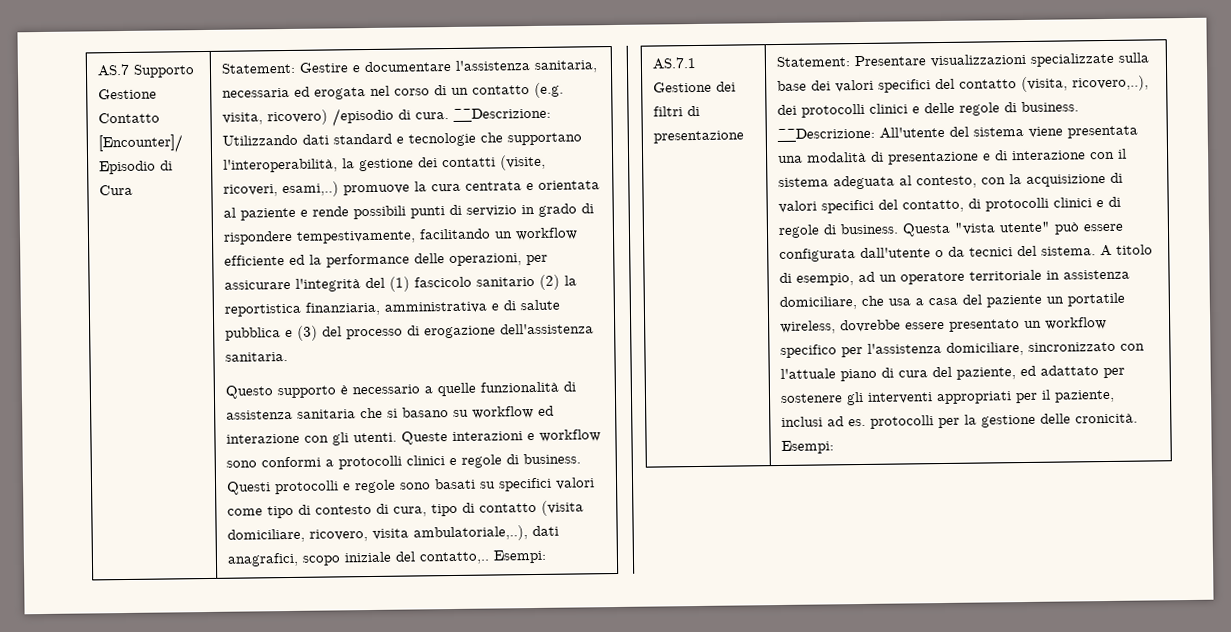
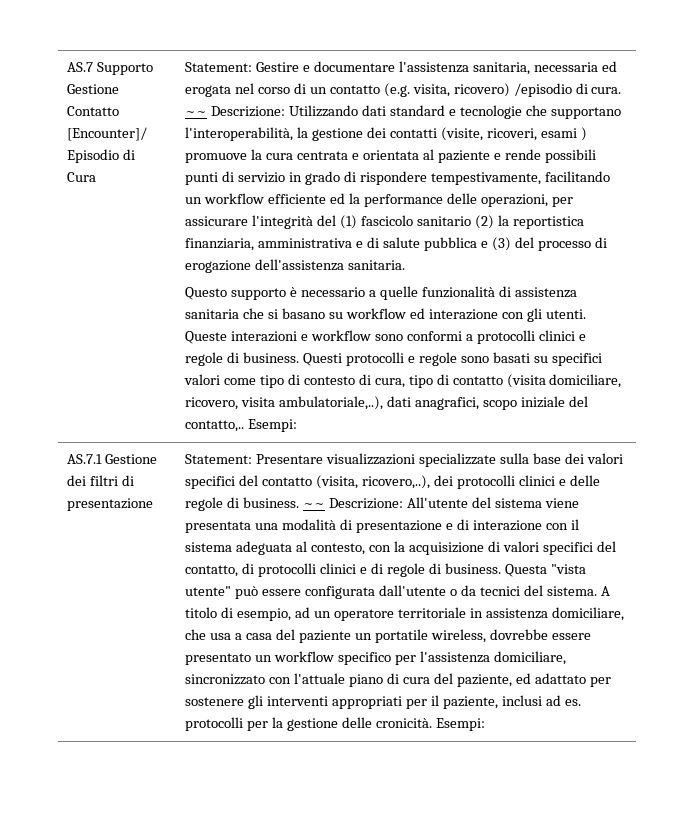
[452,107,551,119] ~~Descrizione: -> [185,106,286,117] ~~ Descrizione:
[281,181,339,198] esami,..) -> [540,127,587,141] esami )
[776,127,875,140] ~~Descrizione: -> [303,498,404,509] ~~ Descrizione:

